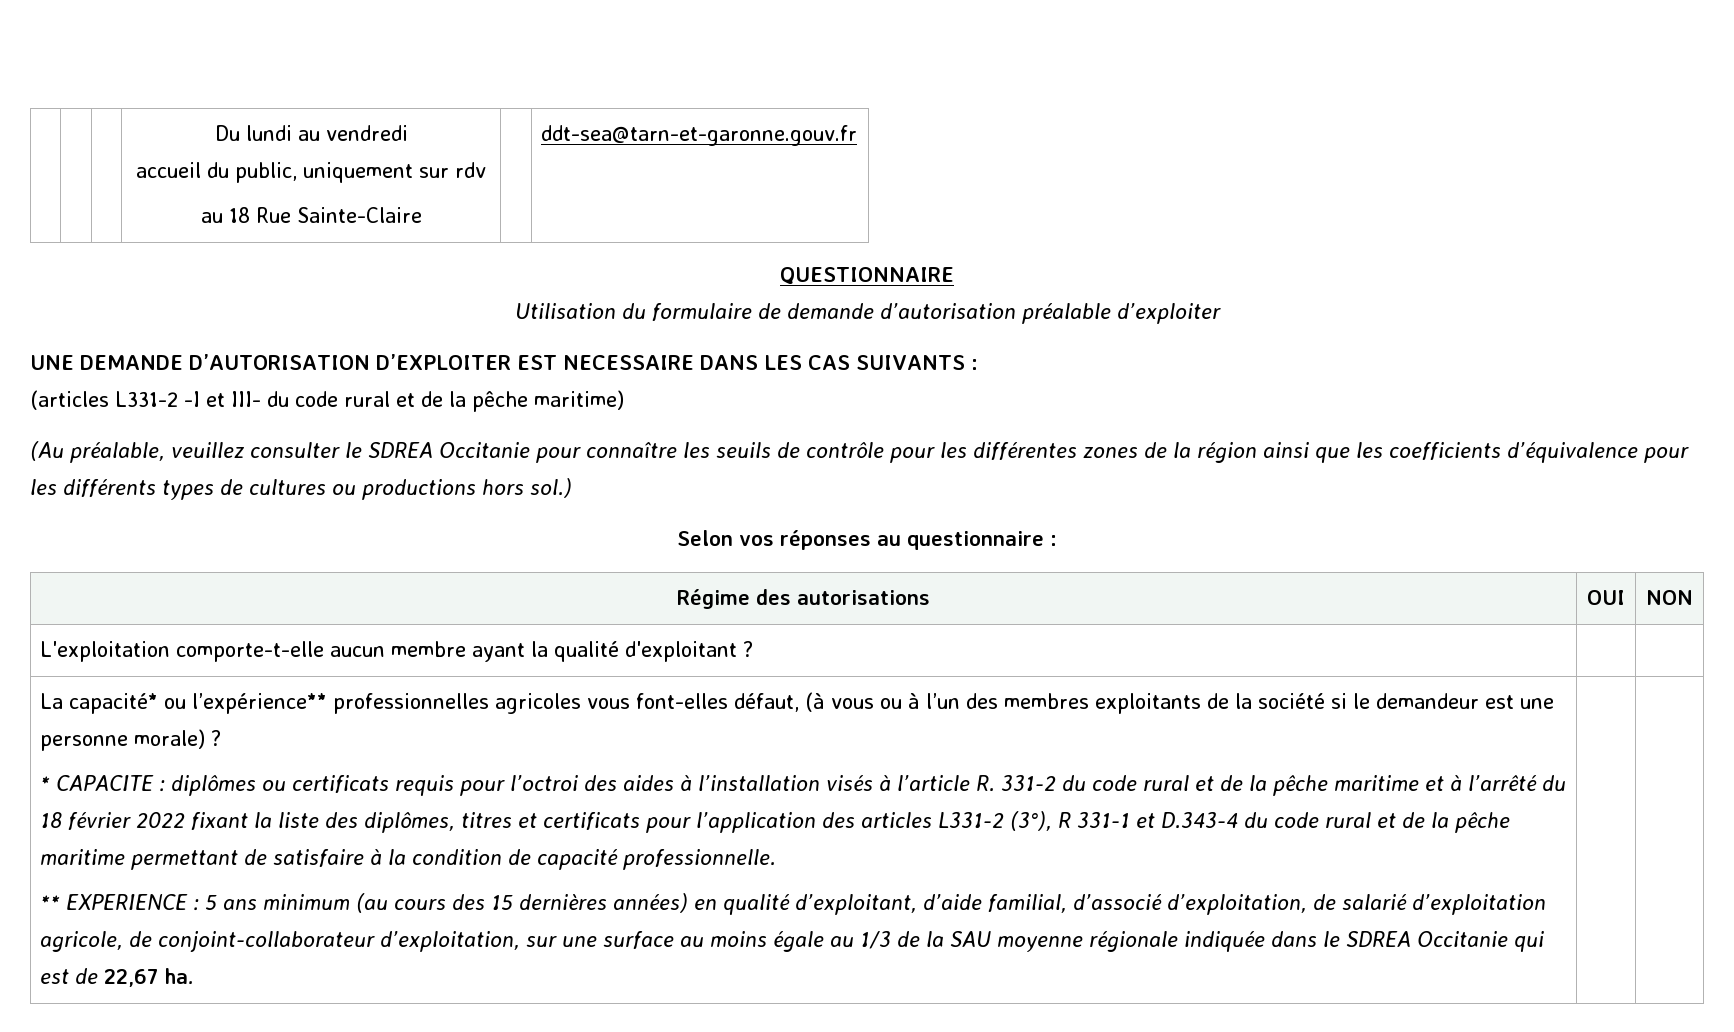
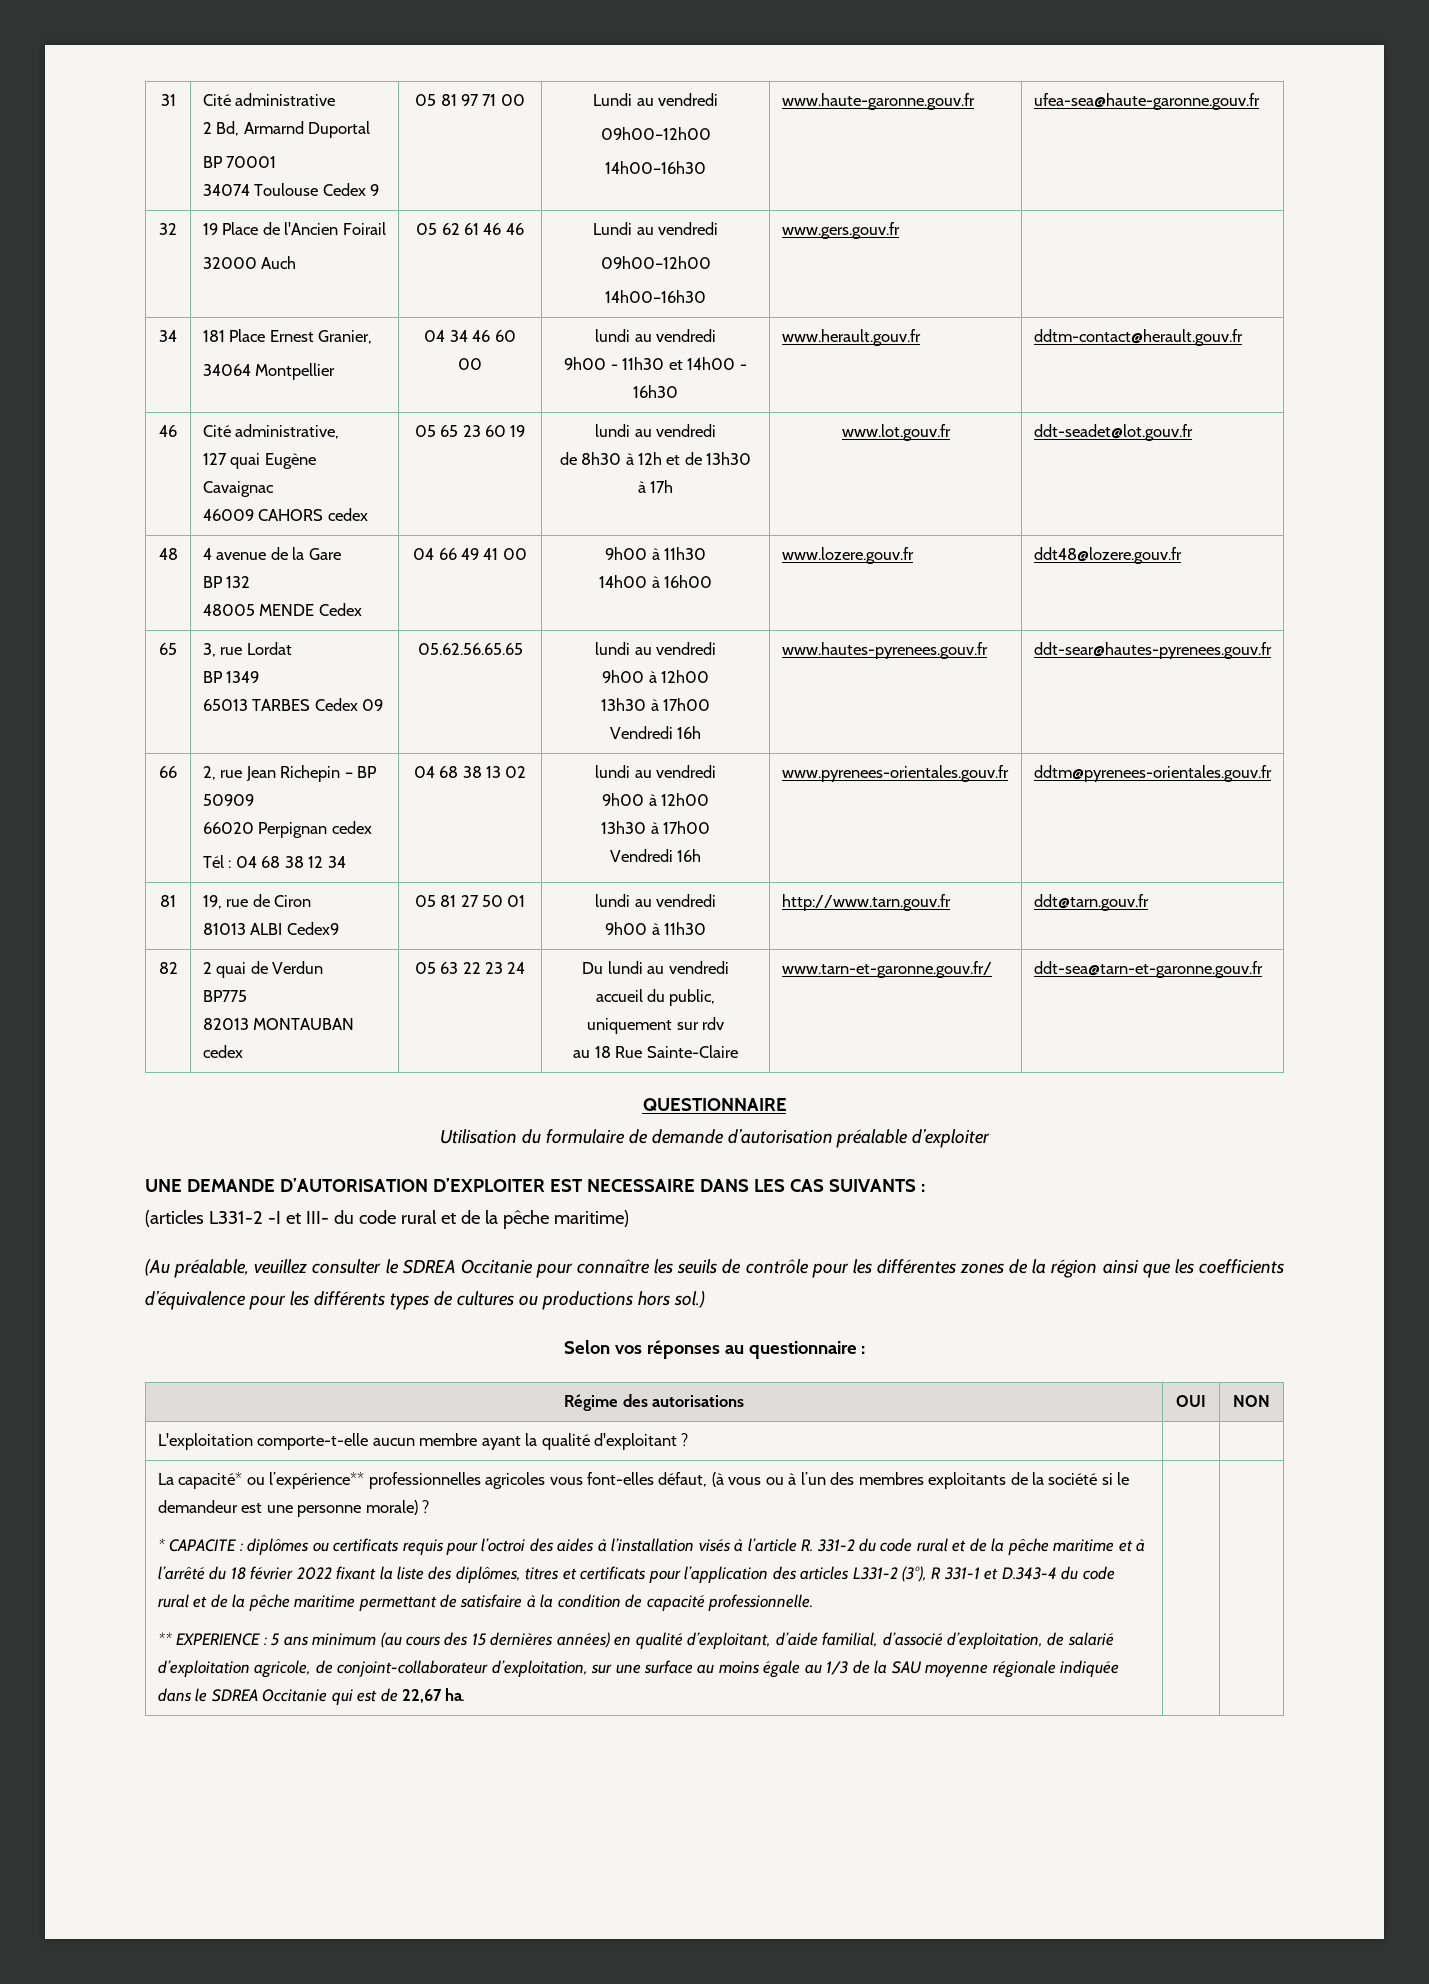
(214, 133) | | -> [160,94,176,106] [202,93,336,106] [202,121,371,138] [202,156,277,168] [202,183,380,196] [415,94,525,106] [593,93,718,106] [600,127,711,140] [605,161,706,174] [781,93,975,110] [1033,93,1260,110] [159,223,177,235] [202,222,386,235] [202,256,297,269] [416,223,524,235] [593,222,718,235] [600,256,711,269] [605,290,706,303] [781,222,900,239] [159,330,177,342] [202,329,373,344] [202,363,336,380] [424,330,516,342] [458,358,482,370] [595,329,716,342] [564,357,747,370] [633,385,678,398] [781,329,921,346] [1033,329,1243,346] [159,425,177,437] [202,424,340,439] [202,453,316,469] [202,481,274,497] [202,508,368,521] [414,425,526,437] [595,424,716,437] [559,452,752,465] [637,480,674,493] [841,424,951,441] [1033,424,1193,441] [158,548,178,560] [202,547,341,560] [202,576,251,588] [202,603,362,616] [413,548,527,560] [605,547,706,560] [599,575,712,588] [781,547,914,564] [1033,547,1182,564] [159,643,177,655] [202,642,292,657] [202,671,260,683] [202,698,384,711] [417,643,523,655] [595,642,716,655] [602,670,709,683] [601,698,710,711] [609,726,702,739] [781,642,988,659] [1033,642,1272,659] [159,766,177,778] [202,765,378,782] [202,794,254,806] [202,821,372,838] [202,855,346,868] [413,766,527,778] [595,765,716,778] [602,793,709,806] [601,821,710,834] [609,849,702,862] [781,765,1009,782] [1033,765,1272,782] [160,895,176,907] [202,894,312,909] [202,922,339,935] [414,895,526,907] [595,894,716,907] [605,922,706,935] [781,894,951,911] [1033,894,1149,911] [158,962,178,974] [202,961,324,978] [202,990,247,1002] [202,1018,355,1030] [202,1045,243,1058] [414,962,526,974] 31 | Cité administrative // 2 Bd, Armarnd Duportal // BP 70001 // 34074 Toulouse Cedex 9 | 05 81 97 71 00 | Lundi au vendredi // 09h00–12h00 // 14h00–16h30 | www.haute-garonne.gouv.fr | ufea-sea@haute-garonne.gouv.fr // 32 | 19 Place de l'Ancien Foirail // 32000 Auch | 05 62 61 46 46 | Lundi au vendredi // 09h00–12h00 // 14h00–16h30 | www.gers.gouv.fr | // 34 | 181 Place Ernest Granier, // 34064 Montpellier | 04 34 46 60 00 | lundi au vendredi // 9h00 - 11h30 et 14h00 - 16h30 | www.herault.gouv.fr | ddtm-contact@herault.gouv.fr // 46 | Cité administrative, // 127 quai Eugène Cavaignac // 46009 CAHORS cedex | 05 65 23 60 19 | lundi au vendredi // de 8h30 à 12h et de 13h30 à 17h | www.lot.gouv.fr | ddt-seadet@lot.gouv.fr // 48 | 4 avenue de la Gare // BP 132 // 48005 MENDE Cedex | 04 66 49 41 00 | 9h00 à 11h30 // 14h00 à 16h00 | www.lozere.gouv.fr | ddt48@lozere.gouv.fr // 65 | 3, rue Lordat // BP 1349 // 65013 TARBES Cedex 09 | 05.62.56.65.65 | lundi au vendredi // 9h00 à 12h00 // 13h30 à 17h00 // Vendredi 16h | www.hautes-pyrenees.gouv.fr | ddt-sear@hautes-pyrenees.gouv.fr // 66 | 2, rue Jean Richepin – BP 50909 // 66020 Perpignan cedex // Tél : 04 68 38 12 34 | 04 68 38 13 02 | lundi au vendredi // 9h00 à 12h00 // 13h30 à 17h00 // Vendredi 16h | www.pyrenees-orientales.gouv.fr | ddtm@pyrenees-orientales.gouv.fr // 81 | 19, rue de Ciron // 81013 ALBI Cedex9 | 05 81 27 50 01 | lundi au vendredi // 9h00 à 11h30 | http://www.tarn.gouv.fr | ddt@tarn.gouv.fr // 82 | 2 quai de Verdun // BP775 // 82013 MONTAUBAN cedex | 05 63 22 23 24
(422, 215) none -> [781,961,992,978] www.tarn-et-garonne.gouv.fr/

